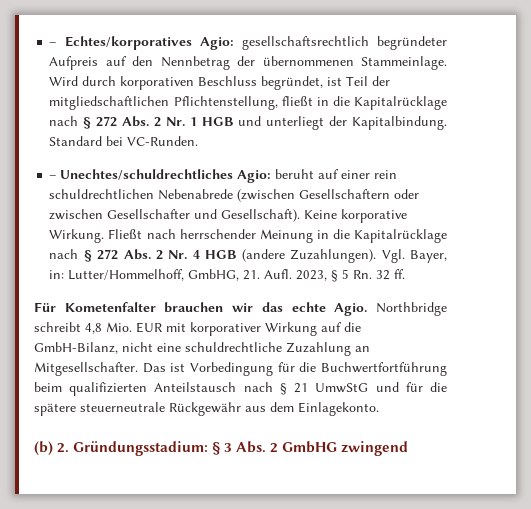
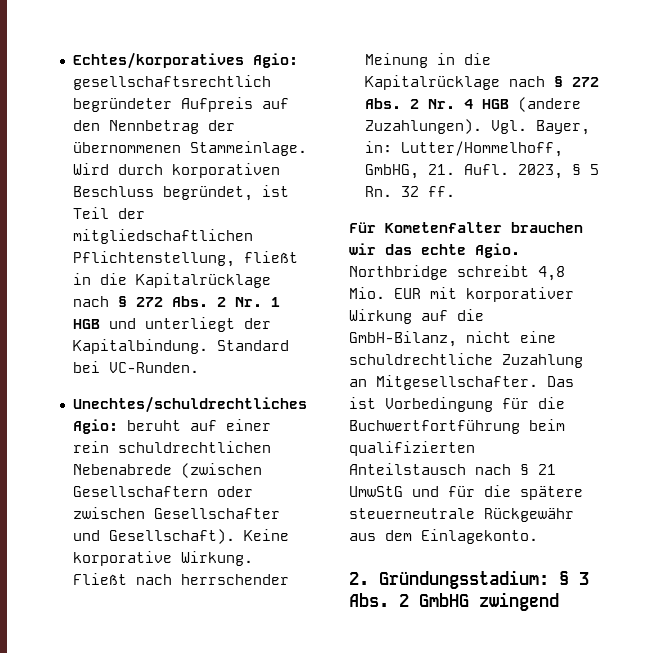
[49,42,57,46] – -> (72, 60) none
[49,175,57,179] – -> (199, 367) none
[34,441,53,456] (b) -> (538, 536) none

